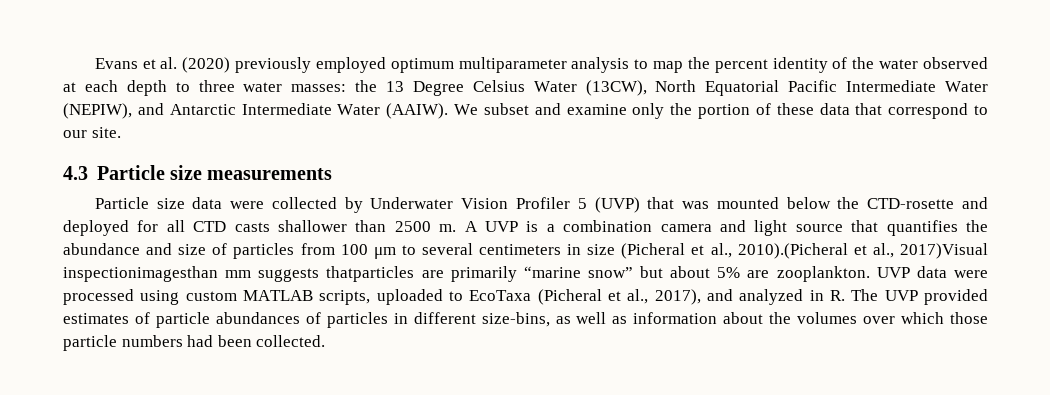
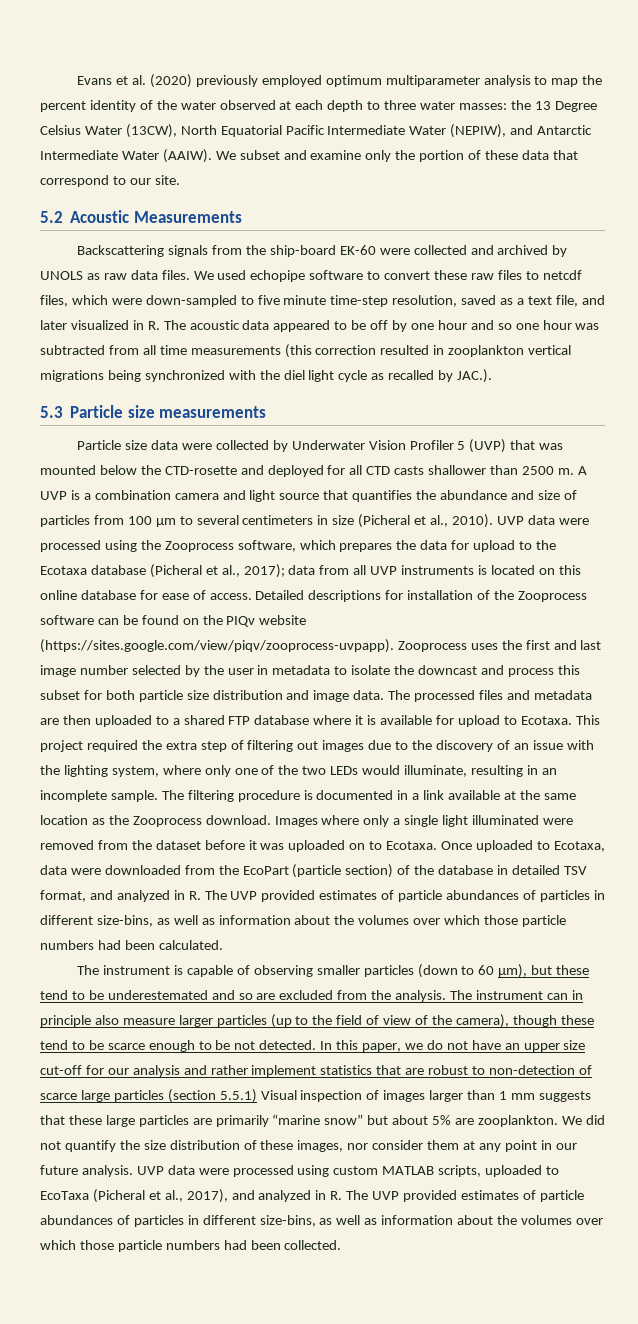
[63,166,88,180] 4.3 -> [40,210,242,223] [77,245,568,257] [40,270,582,282] [40,295,605,307] [40,320,600,332] [40,344,572,358] [40,369,493,383] [40,406,63,418] 5.2 Acoustic Measurements // Backscattering signals from the ship-board EK-60 were collected and archived by UNOLS as raw data files. We used echopipe software to convert these raw files to netcdf files, which were down-sampled to five minute time-step resolution, saved as a text file, and later visualized in R. The acoustic data appeared to be off by one hour and so one hour was subtracted from all time measurements (this correction resulted in zooplankton vertical migrations being synchronized with the diel light cycle as recalled by JAC.). // 5.3
[737,243,988,259] [63,266,415,282] 2010).(Picheral et al., 2017)Visual inspectionimagesthan mm suggests thatparticles -> [451,514,589,528] [40,540,556,552] [40,564,581,578] [40,590,587,602] [40,615,307,627] [40,639,602,653] [40,665,580,677] [40,690,592,702] [40,715,600,727] [40,740,594,752] [40,765,557,777] [40,790,576,802] [40,815,573,827] [40,840,605,852] [40,864,587,878] [40,890,605,902] [40,915,566,927] [40,940,223,950] [77,964,590,978] [40,990,583,1002] [40,1014,594,1028] [40,1040,586,1052] [40,1065,592,1077] [40,1089,591,1103] [40,1115,189,1127] 2010). UVP data were processed using the Zooprocess software, which prepares the data for upload to the Ecotaxa database (Picheral et al., 2017); data from all UVP instruments is located on this online database for ease of access. Detailed descriptions for installation of the Zooprocess software can be found on the PIQv website (https://sites.google.com/view/piqv/zooprocess-uvpapp). Zooprocess uses the first and last image number selected by the user in metadata to isolate the downcast and process this subset for both particle size distribution and image data. The processed files and metadata are then uploaded to a shared FTP database where it is available for upload to Ecotaxa. This project required the extra step of filtering out images due to the discovery of an issue with the lighting system, where only one of the two LEDs would illuminate, resulting in an incomplete sample. The filtering procedure is documented in a link available at the same location as the Zooprocess download. Images where only a single light illuminated were removed from the dataset before it was uploaded on to Ecotaxa. Once uploaded to Ecotaxa, data were downloaded from the EcoPart (particle section) of the database in detailed TSV format, and analyzed in R. The UVP provided estimates of particle abundances of particles in different size-bins, as well as information about the volumes over which those particle numbers had been calculated. // The instrument is capable of observing smaller particles (down to 60 μm), but these tend to be underestemated and so are excluded from the analysis. The instrument can in principle also measure larger particles (up to the field of view of the camera), though these tend to be scarce enough to be not detected. In this paper, we do not have an upper size cut-off for our analysis and rather implement statistics that are robust to non-detection of scarce large particles (section 5.5.1) Visual inspection of images larger than 1 mm suggests that these large particles
(870, 274) none -> [561,1115,605,1125] [40,1140,577,1152] [40,1165,133,1177] We did not quantify the size distribution of these images, nor consider them at any point in our future analysis.

